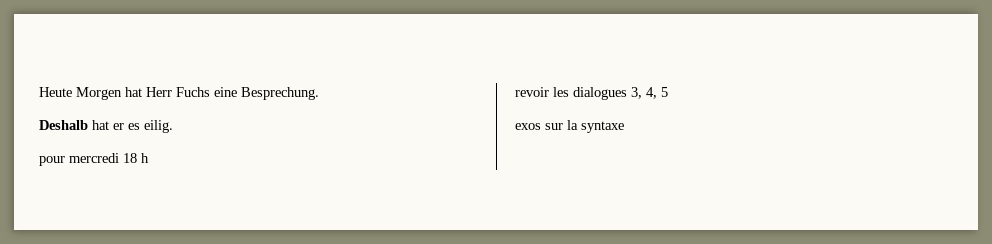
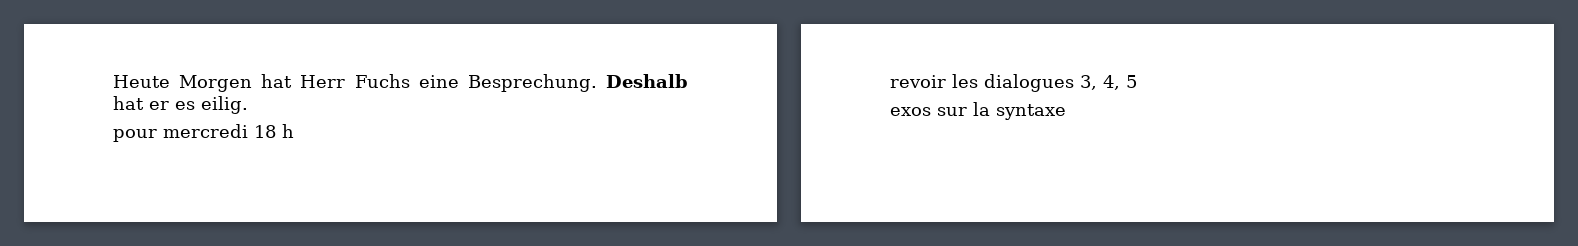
(319, 93) // -> (597, 83) none

